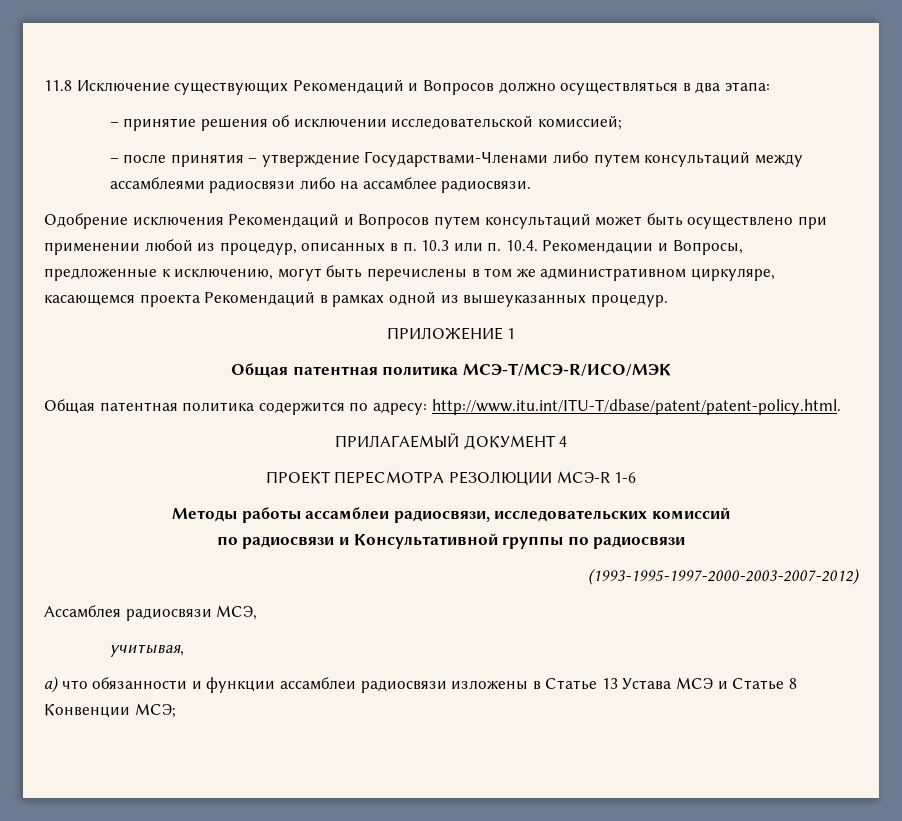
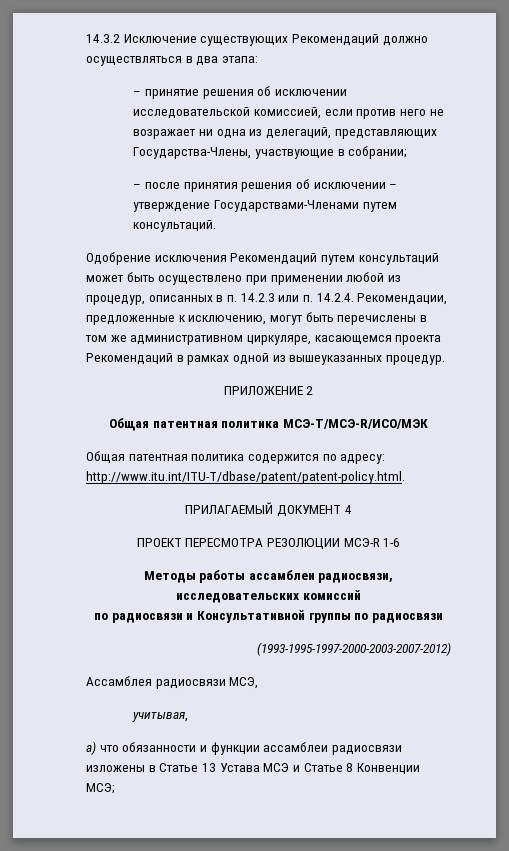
[44,80,72,91] 11.8 -> [86,34,120,43] 14.3.2
[408,80,494,95] и Вопросов -> (379, 40) none
[538,115,623,130] [109,151,803,167] [109,177,532,193] комиссией; // – после принятия – утверждение Государствами-Членами либо путем консультаций между ассамблеями радиосвязи либо на ассамблее радиосвязи. -> [254,107,444,119] [133,127,437,139] [133,146,408,159] [133,179,398,192] [133,200,397,212] [133,220,217,232] комиссией, если против него не возражает ни одна из делегаций, представляющих Государства-Члены, участвующие в собрании; // – после принятия решения об исключении – утверждение Государствами-Членами путем консультаций.
[343,214,430,229] и Вопросов -> (318, 259) none
[421,240,450,251] 10.3 -> [240,293,275,302] 14.2.3
[505,240,743,255] 10.4. Рекомендации и Вопросы, -> [316,293,448,305] 14.2.4. Рекомендации,
[507,328,516,339] 1 -> [306,386,314,395] 2

